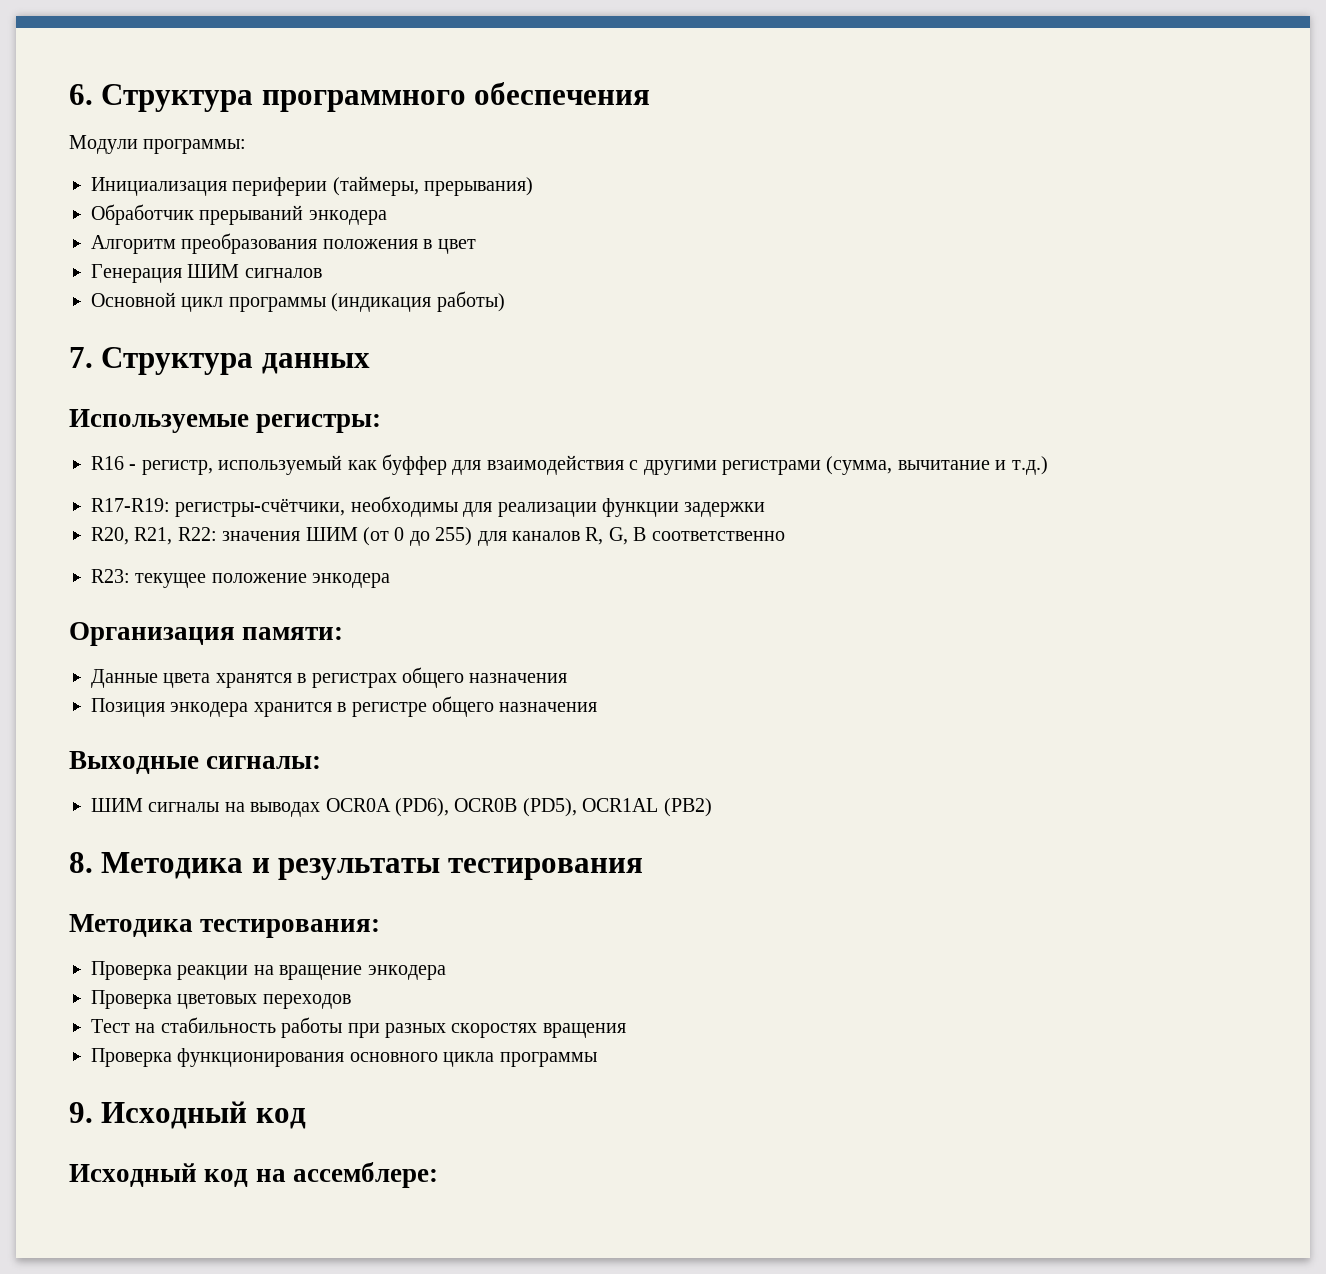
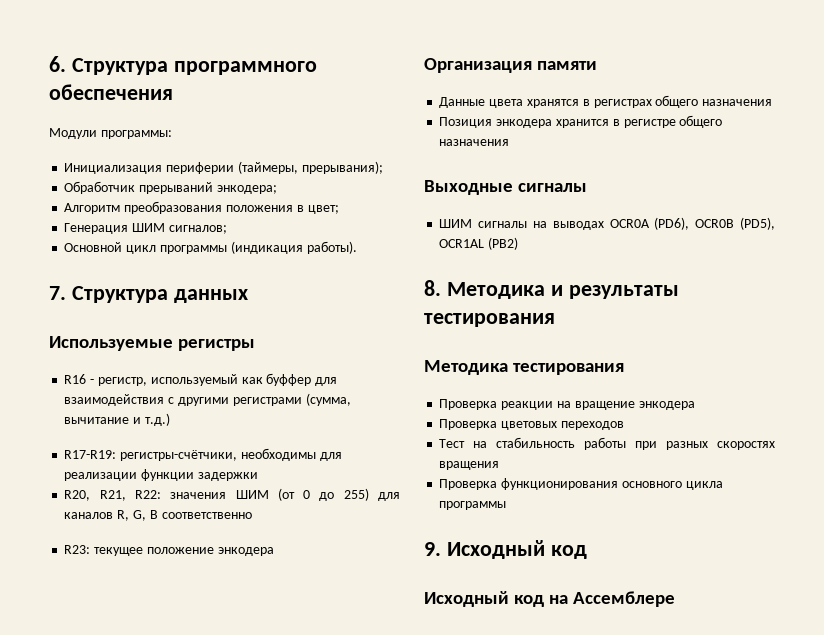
[424,177,534,196] прерывания) -> [301,161,383,174] прерывания);
[308,210,387,225] энкодера -> [216,185,277,194] энкодера;
[437,239,476,254] цвет -> [307,205,339,214] цвет;
[244,268,322,278] сигналов -> [168,225,227,234] сигналов;
[436,291,505,312] работы) -> [306,241,357,254] работы).
[256,414,382,433] регистры: -> [178,339,256,351] регистры
[242,627,344,640] памяти: -> [537,61,598,70] памяти
[206,756,322,769] сигналы: -> [518,183,588,192] сигналы
[200,919,381,938] тестирования: -> [513,363,625,375] тестирования
[292,1162,438,1188] ассемблере: -> [573,591,676,607] Ассемблере

